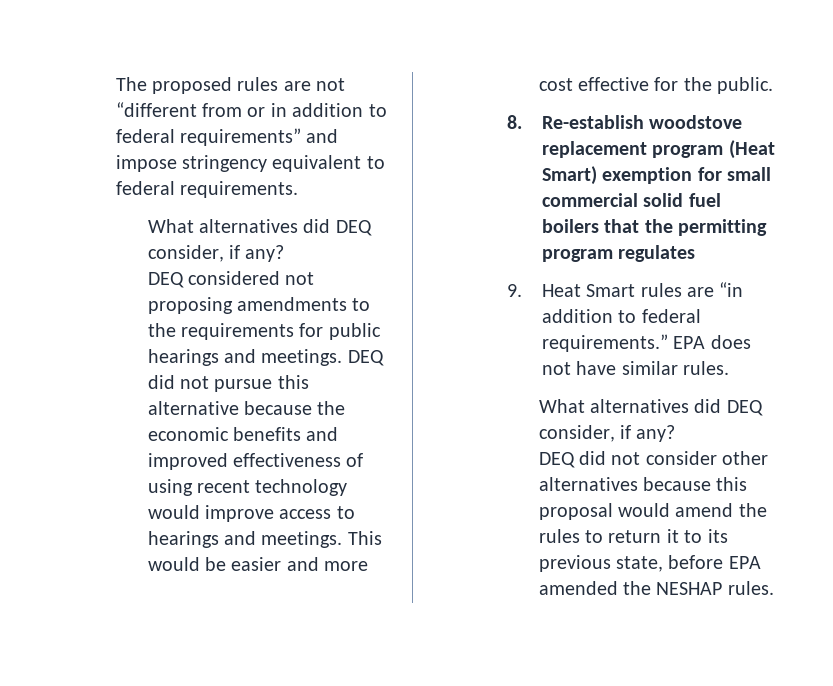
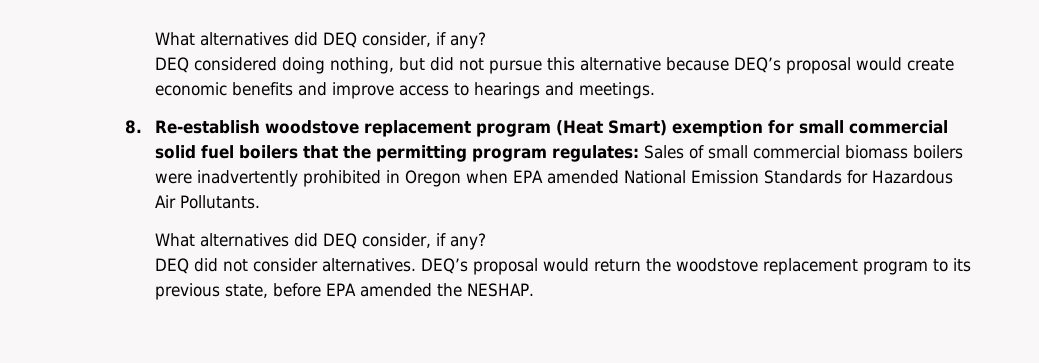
[115,77,346,94] [115,102,387,117] [115,128,339,146] [115,155,385,172] [115,181,298,198] The proposed rules are not “different from or in addition to federal requirements” and impose stringency equivalent to federal requirements. // -> (154, 39) none
[285,272,315,285] [147,297,371,314] [147,323,381,340] [147,349,384,366] not proposing amendments to the requirements for public hearings and meetings. DEQ -> [281,57,425,74] doing nothing, but
[317,401,346,415] [147,427,339,441] [147,453,364,470] [147,479,348,496] [147,505,200,519] the economic benefits and improved effectiveness of using recent technology would -> [733,57,954,74] [154,82,327,96] DEQ’s proposal would create economic benefits and
[347,531,382,545] [147,557,369,571] [538,77,774,94] This would be easier and more cost effective for the public. -> (655, 90) none
[618,245,696,262] [506,282,744,297] [541,309,701,323] [541,334,751,352] [541,361,730,375] regulates // 9. Heat Smart rules are “in addition to federal requirements.” EPA does not have similar rules. -> [551,145,963,162] [154,170,953,187] [154,195,260,209] regulates: Sales of small commercial biomass boilers were inadvertently prohibited in Oregon when EPA amended National Emission Standards for Hazardous Air Pollutants.
[722,451,769,465] [538,477,748,491] [538,503,767,520] [538,529,679,543] other alternatives because this proposal would amend the rules to return it -> [321,258,928,275] alternatives. DEQ’s proposal would return the woodstove replacement program
[656,581,774,595] NESHAP rules. -> [466,283,534,297] NESHAP.

